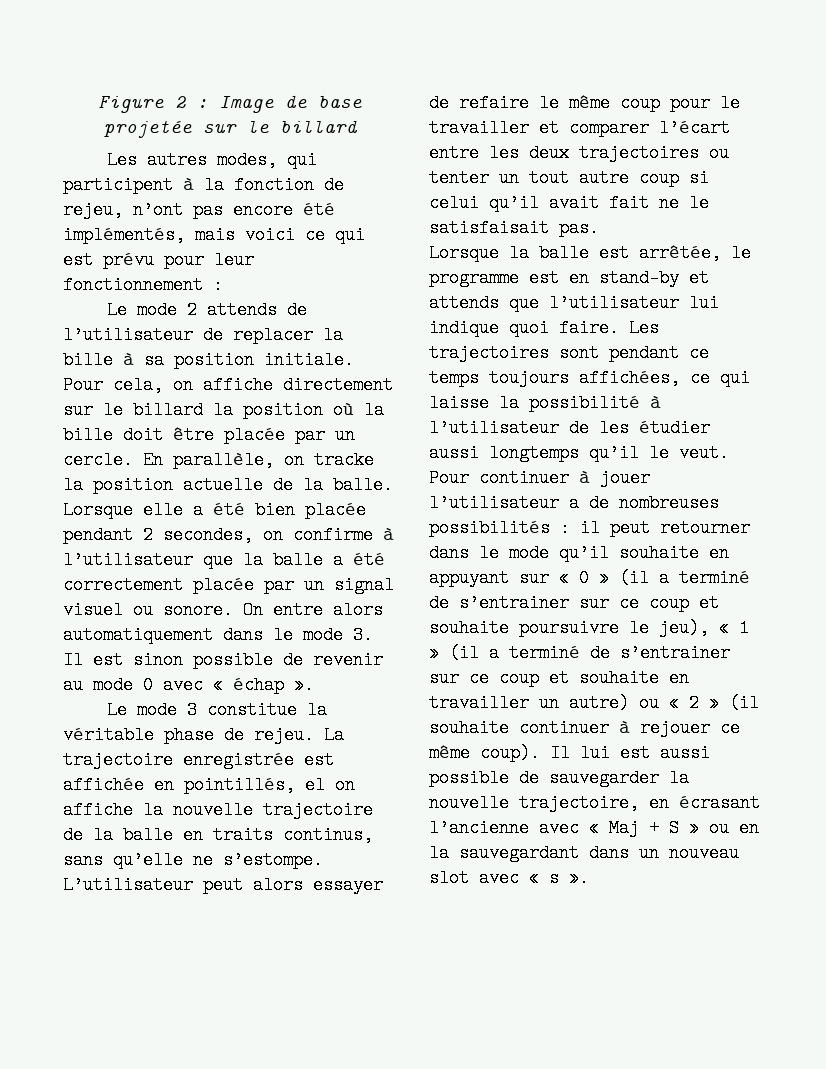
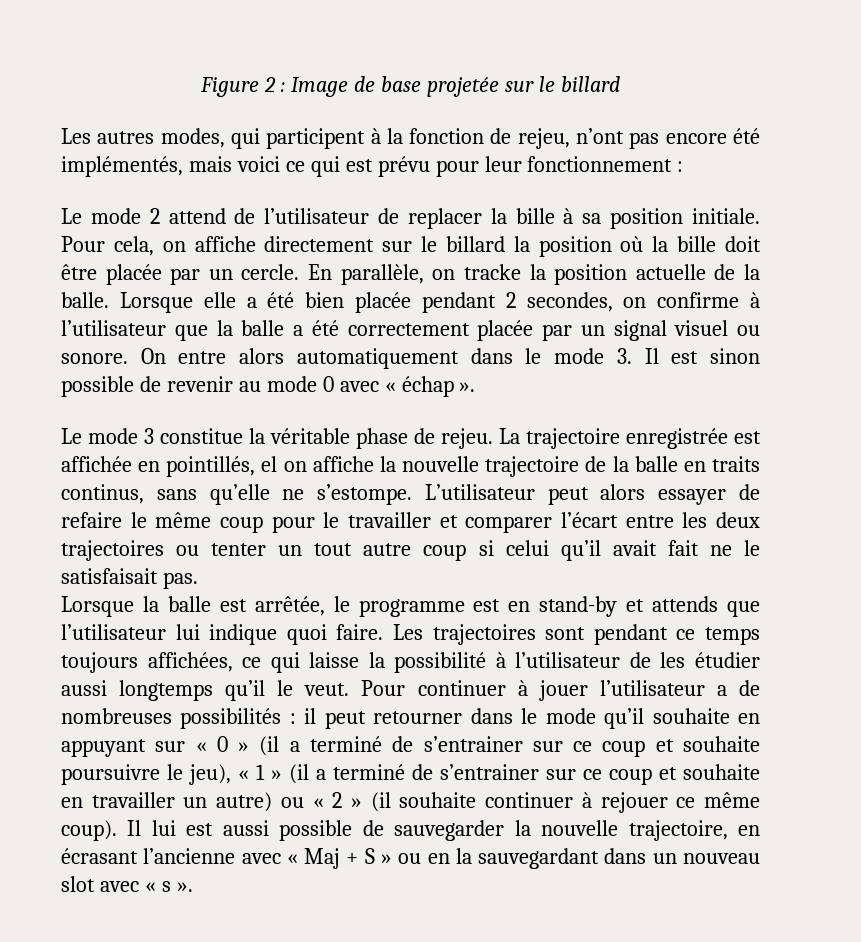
[207,301,278,319] attends -> [168,208,226,224] attend

